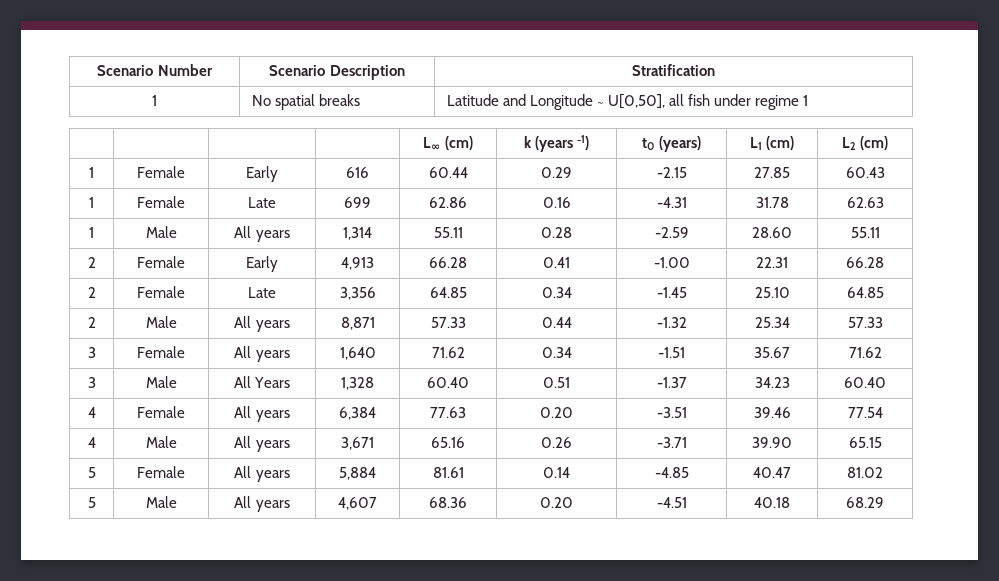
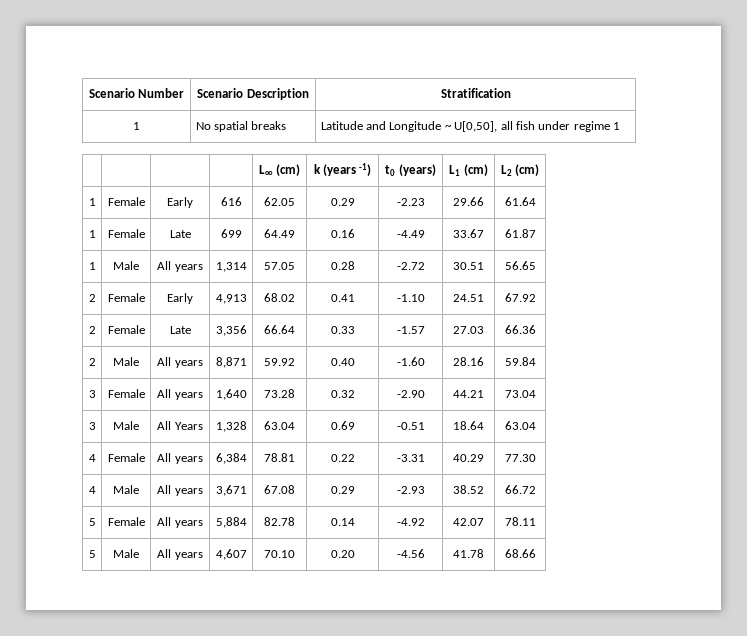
[428,167,468,178] [541,167,572,178] [656,167,687,178] [754,167,790,178] [845,167,885,178] 60.44 | 0.29 | -2.15 | 27.85 | 60.43 -> [264,197,295,206] [330,198,355,206] [396,198,425,206] [453,197,484,206] [504,197,536,206] 62.05 | 0.29 | -2.23 | 29.66 | 61.64
[429,197,467,208] 62.86 -> [264,229,295,238] 64.49
[656,197,687,208] [755,197,789,208] [846,197,884,208] -4.31 | 31.78 | 62.63 -> [396,230,425,238] [453,229,484,238] [504,229,536,238] -4.49 | 33.67 | 61.87
[433,227,463,238] 55.11 -> [264,262,295,270] 57.05
[654,227,689,238] [752,227,792,238] [850,227,880,238] -2.59 | 28.60 | 55.11 -> [396,262,425,270] [453,262,484,270] [504,261,536,270] -2.72 | 30.51 | 56.65
[429,257,467,268] 66.28 -> [264,293,295,302] 68.02
[653,257,690,268] [756,257,788,268] [846,257,884,268] -1.00 | 22.31 | 66.28 -> [396,294,425,302] [453,294,484,302] [504,293,536,302] -1.10 | 24.51 | 67.92
[429,287,467,298] [541,287,572,298] [656,287,687,298] [754,287,790,298] [846,287,884,298] 64.85 | 0.34 | -1.45 | 25.10 | 64.85 -> [264,325,295,334] [330,326,355,334] [396,326,425,334] [453,326,484,334] [504,325,536,334] 66.64 | 0.33 | -1.57 | 27.03 | 66.36
[430,317,466,328] [541,317,572,328] [656,317,687,328] [754,317,790,328] [847,317,883,328] 57.33 | 0.44 | -1.32 | 25.34 | 57.33 -> [264,358,295,366] [330,358,355,366] [396,357,425,366] [453,357,484,366] [504,357,536,366] 59.92 | 0.40 | -1.60 | 28.16 | 59.84
[431,347,465,358] [541,347,572,358] [658,347,685,358] [754,347,790,358] [848,347,882,358] 71.62 | 0.34 | -1.51 | 35.67 | 71.62 -> [264,389,295,398] [330,390,355,398] [396,390,425,398] [453,390,484,398] [504,390,536,398] 73.28 | 0.32 | -2.90 | 44.21 | 73.04
[427,377,469,388] [543,377,570,388] [656,377,687,388] [754,377,790,388] [844,377,886,388] 60.40 | 0.51 | -1.37 | 34.23 | 60.40 -> [264,421,295,430] [330,421,355,430] [396,422,425,430] [453,421,484,430] [504,421,536,430] 63.04 | 0.69 | -0.51 | 18.64 | 63.04
[430,407,466,418] [540,407,573,418] [656,407,687,418] [753,407,791,418] [847,407,883,418] 77.63 | 0.20 | -3.51 | 39.46 | 77.54 -> [264,453,295,462] [330,454,355,462] [396,454,425,462] [453,454,484,462] [504,454,536,462] 78.81 | 0.22 | -3.31 | 40.29 | 77.30
[431,437,465,448] [541,437,572,448] [656,437,687,448] [752,437,792,448] [848,437,882,448] 65.16 | 0.26 | -3.71 | 39.90 | 65.15 -> [264,485,295,494] [330,486,355,494] [396,486,425,494] [453,485,484,494] [504,485,536,494] 67.08 | 0.29 | -2.93 | 38.52 | 66.72
[432,467,464,478] 81.61 -> [264,517,295,526] 82.78
[654,467,689,478] [753,467,791,478] [847,467,883,478] -4.85 | 40.47 | 81.02 -> [396,518,425,526] [453,518,484,526] [504,517,536,526] -4.92 | 42.07 | 78.11
[429,497,467,508] [540,497,573,508] [656,497,687,508] [754,497,790,508] [846,497,884,508] 68.36 | 0.20 | -4.51 | 40.18 | 68.29 -> [264,550,295,558] [330,550,355,558] [396,549,425,558] [453,549,484,558] [504,549,536,558] 70.10 | 0.20 | -4.56 | 41.78 | 68.66

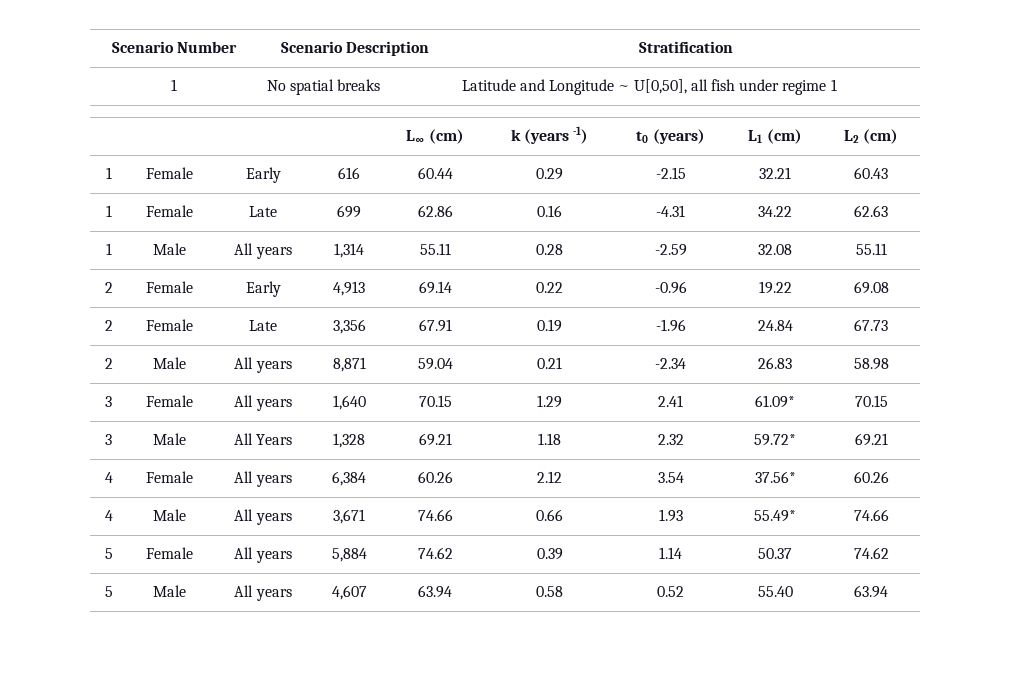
[264,197,295,206] [330,198,355,206] [396,198,425,206] [453,197,484,206] [504,197,536,206] 62.05 | 0.29 | -2.23 | 29.66 | 61.64 -> [417,167,453,179] [536,168,563,180] [655,167,686,179] [759,167,791,179] [854,167,888,179] 60.44 | 0.29 | -2.15 | 32.21 | 60.43
[264,229,295,238] 64.49 -> [417,205,453,217] 62.86
[396,230,425,238] [453,229,484,238] [504,229,536,238] -4.49 | 33.67 | 61.87 -> [656,205,685,217] [758,206,792,217] [854,205,888,217] -4.31 | 34.22 | 62.63
[264,262,295,270] 57.05 -> [419,243,451,255] 55.11
[396,262,425,270] [453,262,484,270] [504,261,536,270] -2.72 | 30.51 | 56.65 -> [654,244,687,256] [758,244,792,255] [855,243,887,255] -2.59 | 32.08 | 55.11
[264,293,295,302] [330,294,355,302] [396,294,425,302] [453,294,484,302] [504,293,536,302] 68.02 | 0.41 | -1.10 | 24.51 | 67.92 -> [418,281,452,294] [536,282,563,293] [654,281,687,294] [758,281,792,294] [853,281,889,294] 69.14 | 0.22 | -0.96 | 19.22 | 69.08
[264,325,295,334] [330,326,355,334] [396,326,425,334] [453,326,484,334] [504,325,536,334] 66.64 | 0.33 | -1.57 | 27.03 | 66.36 -> [418,319,452,332] [537,319,562,332] [655,319,686,332] [757,320,793,331] [854,319,888,331] 67.91 | 0.19 | -1.96 | 24.84 | 67.73
[264,358,295,366] [330,358,355,366] [396,357,425,366] [453,357,484,366] [504,357,536,366] 59.92 | 0.40 | -1.60 | 28.16 | 59.84 -> [417,358,453,370] [537,357,562,369] [655,358,686,369] [758,357,792,369] [853,358,889,370] 59.04 | 0.21 | -2.34 | 26.83 | 58.98
[264,389,295,398] [330,390,355,398] [396,390,425,398] [453,390,484,398] [504,390,536,398] 73.28 | 0.32 | -2.90 | 44.21 | 73.04 -> [418,395,452,407] [537,395,562,408] [658,395,683,407] [755,395,795,408] [854,395,888,407] 70.15 | 1.29 | 2.41 | 61.09* | 70.15
[264,421,295,430] [330,421,355,430] [396,422,425,430] [453,421,484,430] [504,421,536,430] 63.04 | 0.69 | -0.51 | 18.64 | 63.04 -> [418,433,452,446] [538,433,561,445] [657,434,684,445] [754,434,796,446] [854,433,888,446] 69.21 | 1.18 | 2.32 | 59.72* | 69.21
[264,453,295,462] [330,454,355,462] [396,454,425,462] [453,454,484,462] [504,454,536,462] 78.81 | 0.22 | -3.31 | 40.29 | 77.30 -> [417,471,453,483] [537,471,562,483] [657,472,684,483] [754,471,796,483] [853,471,889,483] 60.26 | 2.12 | 3.54 | 37.56* | 60.26
[264,485,295,494] [330,486,355,494] [396,486,425,494] [453,485,484,494] [504,485,536,494] 67.08 | 0.29 | -2.93 | 38.52 | 66.72 -> [417,509,453,521] [536,509,563,521] [658,509,683,522] [754,510,796,522] [853,509,889,521] 74.66 | 0.66 | 1.93 | 55.49* | 74.66
[264,517,295,526] [330,518,355,526] [396,518,425,526] [453,518,484,526] [504,517,536,526] 82.78 | 0.14 | -4.92 | 42.07 | 78.11 -> [417,547,453,559] [536,548,563,560] [659,547,682,559] [758,548,792,559] [853,547,889,559] 74.62 | 0.39 | 1.14 | 50.37 | 74.62
[264,550,295,558] [330,550,355,558] [396,549,425,558] [453,549,484,558] [504,549,536,558] 70.10 | 0.20 | -4.56 | 41.78 | 68.66 -> [418,585,452,598] [536,586,563,597] [657,586,684,597] [757,586,793,597] [854,585,888,598] 63.94 | 0.58 | 0.52 | 55.40 | 63.94

